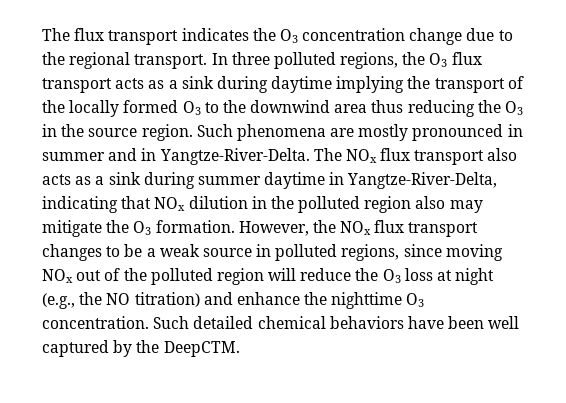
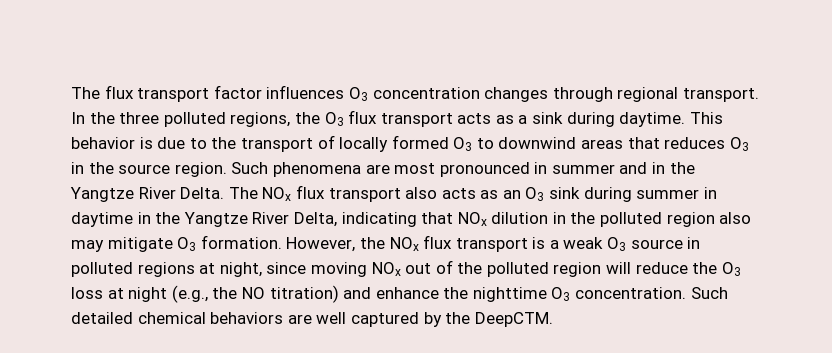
[181,28,513,45] [42,52,65,65] indicates the O3 concentration change due to the -> [213,85,613,102] factor influences O3 concentration changes through
(228, 59) none -> [89,112,115,124] the
[271,76,405,93] daytime implying -> [619,112,723,127] [71,137,207,149] daytime. This behavior is due to
[42,100,65,113] the -> (335, 142) none
[222,100,501,117] the downwind area thus reducing the -> [498,137,726,149] downwind areas that reduces
[358,124,409,141] mostly -> [394,163,436,174] most
[159,148,310,165] Yangtze-River-Delta. -> [669,162,695,174] [70,187,225,202] the Yangtze River Delta.
[95,176,105,185] a -> [502,187,545,201] an O3
(261, 180) none -> [703,187,717,199] in
[347,172,498,189] Yangtze-River-Delta, -> [155,212,337,227] the Yangtze River Delta,
[106,220,130,233] the -> (173, 244) none
[42,244,143,261] changes to be -> [532,237,546,249] is
(200, 250) none -> [607,237,627,251] O3
[341,244,400,261] regions, -> [137,262,262,277] regions at night,
[407,316,485,329] have been -> [287,314,312,324] are

